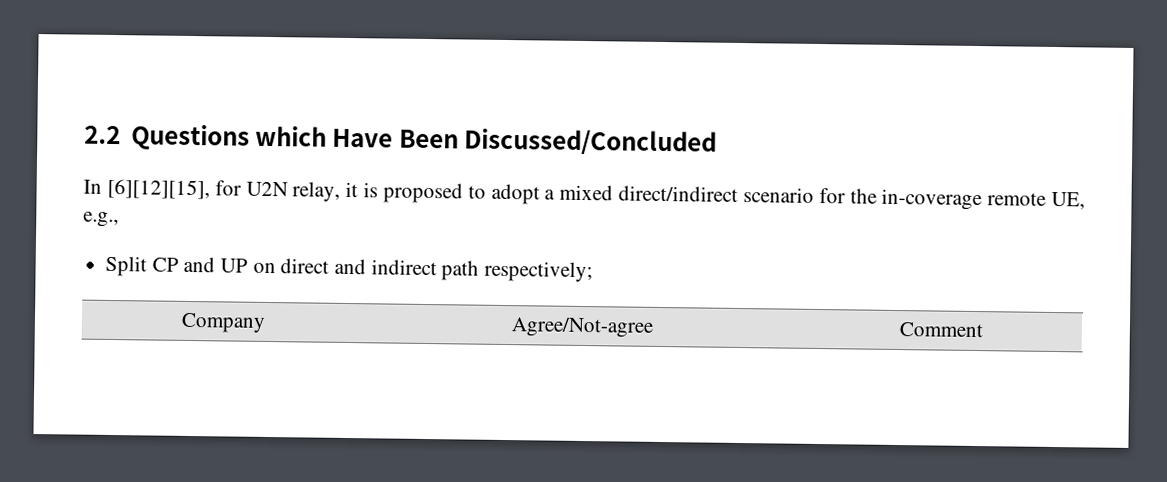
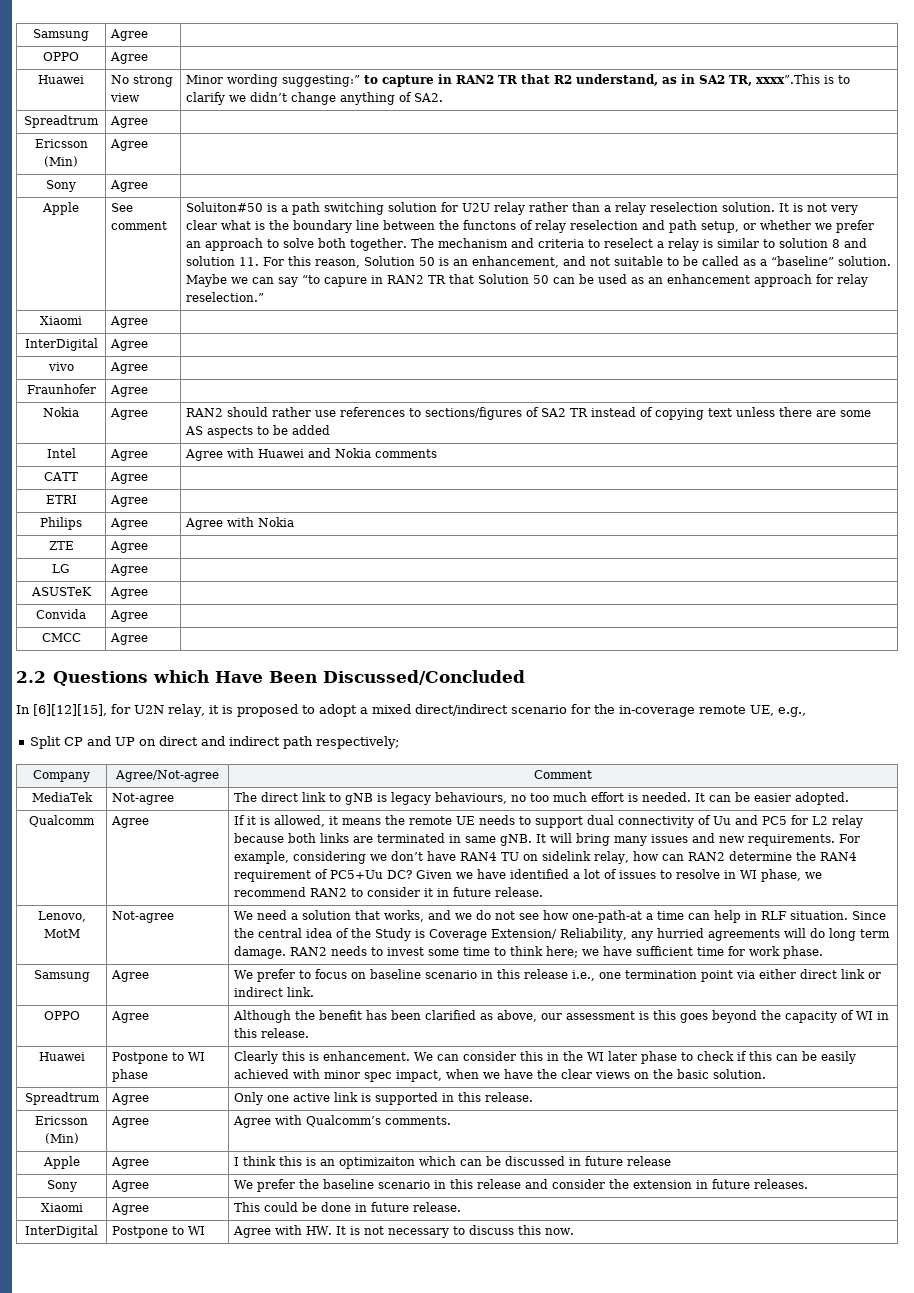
(84, 135) none -> [33,29,89,41] [110,29,149,41] [43,52,79,61] [110,52,149,64] [38,75,84,84] [111,75,174,87] [110,93,141,102] [186,74,851,87] [186,92,444,105] [24,115,99,128] [110,116,149,128] [34,139,88,148] [44,156,78,167] [110,139,149,151] [46,180,76,192] [110,180,149,192] [42,202,79,215] [111,203,134,212] [111,221,168,230] [186,202,859,215] [186,220,875,233] [186,238,868,251] [186,256,892,268] [186,274,869,287] [186,292,265,302] [40,316,82,325] [110,316,149,328] [24,338,98,351] [110,339,149,351] [47,362,74,371] [110,362,149,374] [26,384,96,394] [110,385,149,397] [43,407,79,417] [110,408,149,420] [186,407,872,420] [185,425,331,438] [46,448,76,458] [110,449,149,461] [185,448,438,461] [44,472,78,481] [110,472,149,484] [45,495,77,504] [110,495,149,507] [40,517,82,530] [110,518,149,530] [185,517,295,530] [48,541,74,550] [110,541,149,553] [52,564,70,573] [110,564,149,576] [30,587,92,596] [110,587,149,599] [36,609,86,619] [110,610,149,622] [41,633,81,642] [110,633,149,645] Samsung | Agree | // OPPO | Agree | // Huawei | No strong view | Minor wording suggesting:” to capture in RAN2 TR that R2 understand, as in SA2 TR, xxxx”.This is to clarify we didn’t change anything of SA2. // Spreadtrum | Agree | // Ericsson (Min) | Agree | // Sony | Agree | // Apple | See comment | Soluiton#50 is a path switching solution for U2U relay rather than a relay reselection solution. It is not very clear what is the boundary line between the functons of relay reselection and path setup, or whether we prefer an approach to solve both together. The mechanism and criteria to reselect a relay is similar to solution 8 and solution 11. For this reason, Solution 50 is an enhancement, and not suitable to be called as a “baseline” solution. Maybe we can say “to capure in RAN2 TR that Solution 50 can be used as an enhancement approach for relay reselection.” // Xiaomi | Agree | // InterDigital | Agree | // vivo | Agree | // Fraunhofer | Agree | // Nokia | Agree | RAN2 should rather use references to sections/figures of SA2 TR instead of copying text unless there are some AS aspects to be added // Intel | Agree | Agree with Huawei and Nokia comments // CATT | Agree | // ETRI | Agree | // Philips | Agree | Agree with Nokia // ZTE | Agree | // LG | Agree | // ASUSTeK | Agree | // Convida | Agree | // CMCC | Agree | //
(983, 330) none -> [31,792,93,802] [112,793,175,805] [234,792,850,805] [29,815,95,827] [111,816,150,828] [234,815,864,828] [234,833,861,846] [234,851,858,864] [234,869,823,882] [234,887,544,897] [37,911,86,922] [43,929,80,938] [112,911,175,923] [234,910,887,923] [234,928,891,941] [234,946,824,959] [33,970,90,982] [111,970,150,982] [234,969,882,982] [234,987,315,997] [43,1011,80,1020] [111,1011,150,1023] [233,1010,890,1023] [234,1028,310,1038] [38,1052,85,1061] [112,1052,206,1064] [112,1069,149,1082] [234,1051,857,1064] [234,1069,767,1082] [24,1092,100,1105] [111,1093,150,1105] [234,1092,534,1105] [35,1116,88,1125] [44,1133,79,1144] [111,1116,150,1128] [233,1115,452,1128] [42,1156,80,1169] [111,1157,150,1169] [234,1156,672,1169] [46,1180,77,1192] [111,1180,150,1192] [234,1179,809,1192] [40,1203,83,1212] [111,1203,150,1215] [234,1202,462,1212] [25,1225,98,1238] [112,1226,206,1238] [233,1225,575,1238] // MediaTek | Not-agree | The direct link to gNB is legacy behaviours, no too much effort is needed. It can be easier adopted. // Qualcomm | Agree | If it is allowed, it means the remote UE needs to support dual connectivity of Uu and PC5 for L2 relay because both links are terminated in same gNB. It will bring many issues and new requirements. For example, considering we don’t have RAN4 TU on sidelink relay, how can RAN2 determine the RAN4 requirement of PC5+Uu DC? Given we have identified a lot of issues to resolve in WI phase, we recommend RAN2 to consider it in future release. // Lenovo, MotM | Not-agree | We need a solution that works, and we do not see how one-path-at a time can help in RLF situation. Since the central idea of the Study is Coverage Extension/ Reliability, any hurried agreements will do long term damage. RAN2 needs to invest some time to think here; we have sufficient time for work phase. // Samsung | Agree | We prefer to focus on baseline scenario in this release i.e., one termination point via either direct link or indirect link. // OPPO | Agree | Although the benefit has been clarified as above, our assessment is this goes beyond the capacity of WI in this release. // Huawei | Postpone to WI phase | Clearly this is enhancement. We can consider this in the WI later phase to check if this can be easily achieved with minor spec impact, when we have the clear views on the basic solution. // Spreadtrum | Agree | Only one active link is supported in this release. // Ericsson (Min) | Agree | Agree with Qualcomm’s comments. // Apple | Agree | I think this is an optimizaiton which can be discussed in future release // Sony | Agree | We prefer the baseline scenario in this release and consider the extension in future releases. // Xiaomi | Agree | This could be done in future release. // InterDigital | Postpone to WI | Agree with HW. It is not necessary to discuss this now.

